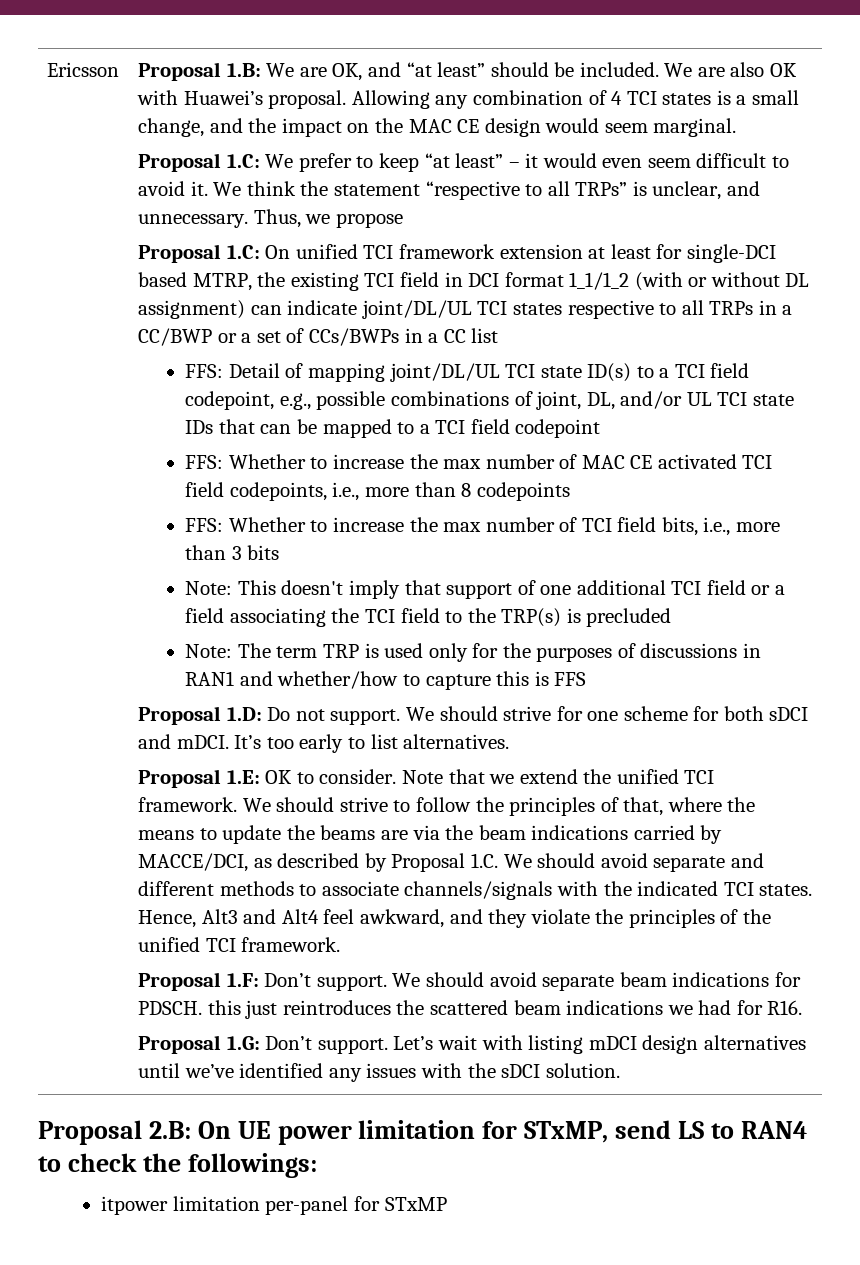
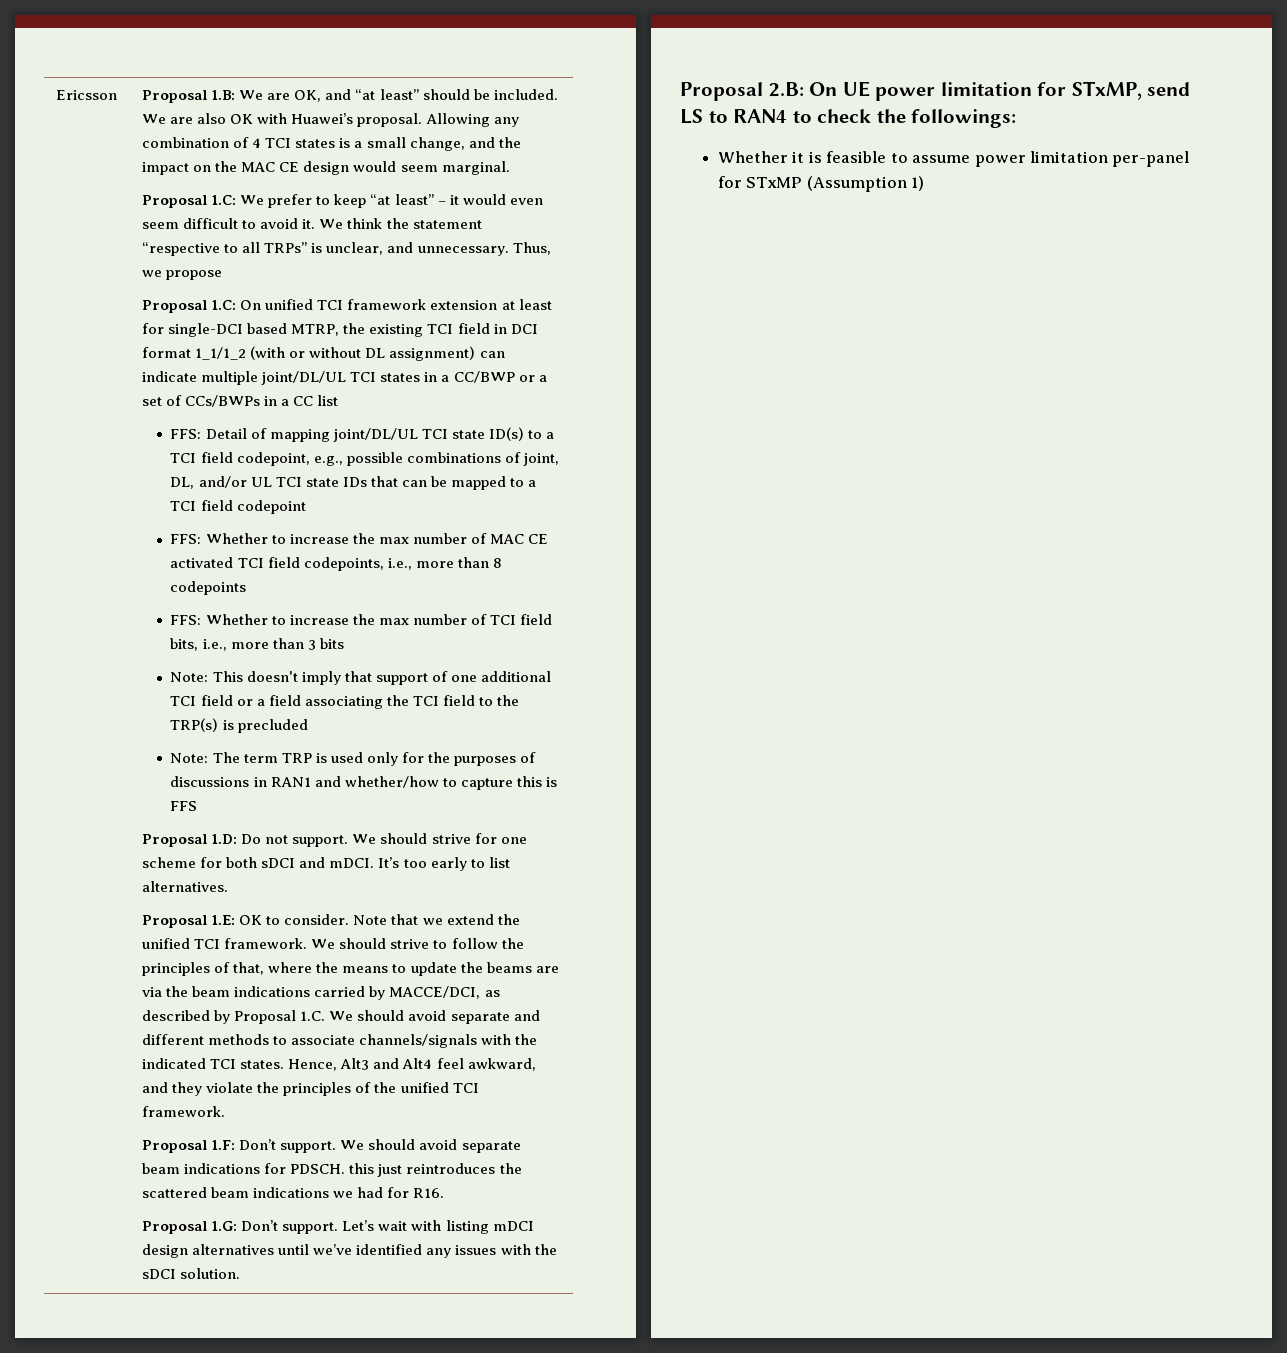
(358, 307) none -> [201,371,259,385] multiple
[567,300,754,319] respective to all TRPs -> (421, 377) none
[101,1196,169,1215] itpower -> [717,151,1026,167] Whether it is feasible to assume power
(447, 1204) none -> [806,176,925,192] (Assumption 1)

